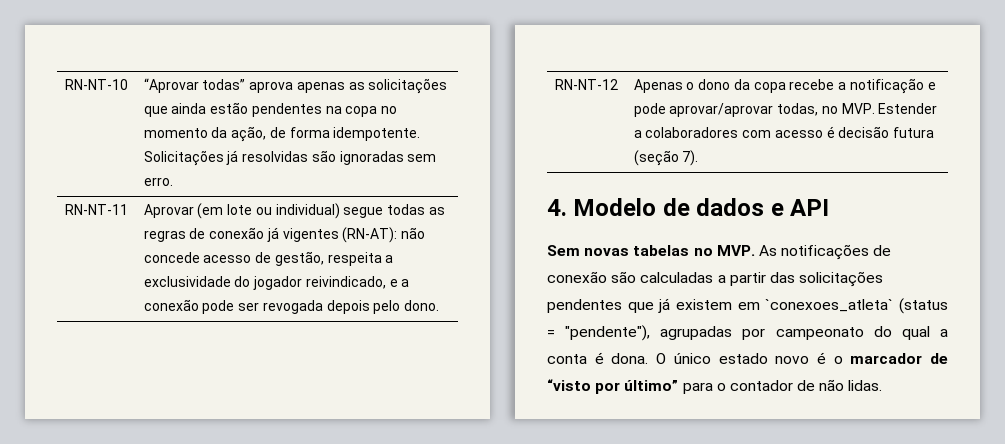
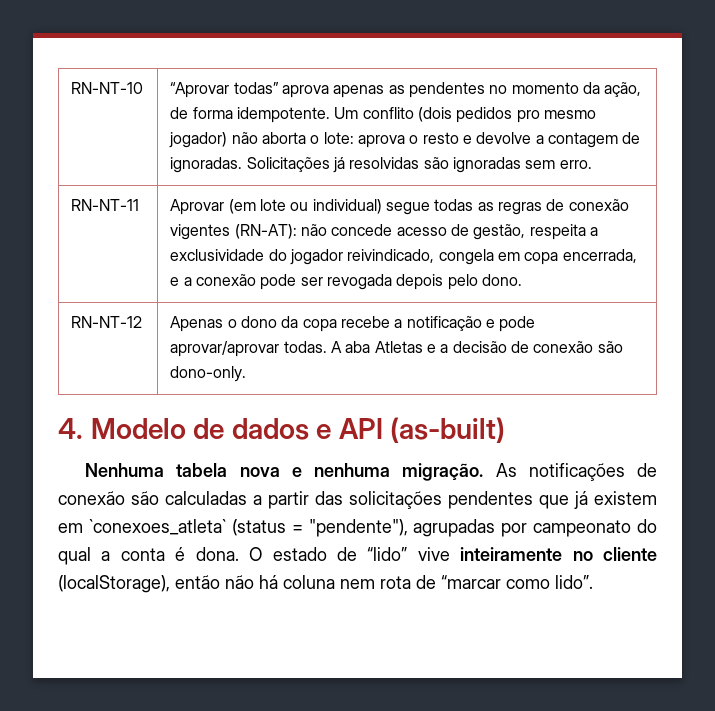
[368,78,448,94] [143,102,378,117] solicitações que ainda estão pendentes na copa -> [409,82,486,98] pendentes
(421, 134) none -> [334,107,597,123] [169,132,641,148] [170,157,243,173] Um conflito (dois pedidos pro mesmo jogador) não aborta o lote: aprova o resto e devolve a contagem de ignoradas.
[266,227,279,242] já -> (629, 205) none
(386, 282) none -> [438,249,637,265] congela em copa encerrada,
[777,103,938,116] [633,126,935,138] [633,150,699,166] todas, no MVP. Estender a colaboradores com acesso é decisão futura (seção 7). -> [283,341,623,353] [170,366,247,382] todas. A aba Atletas e a decisão de conexão são dono-only.
[547,245,755,256] // Sem novas tabelas no MVP. -> [390,417,506,443] [85,463,484,481] (as-built) // Nenhuma tabela nova e nenhuma migração.
[673,352,948,364] [547,379,883,394] único estado novo é o marcador de “visto por último” para o contador de não lidas. -> [272,547,657,561] [58,575,593,593] estado de “lido” vive inteiramente no cliente (localStorage), então não há coluna nem rota de “marcar como lido”.

